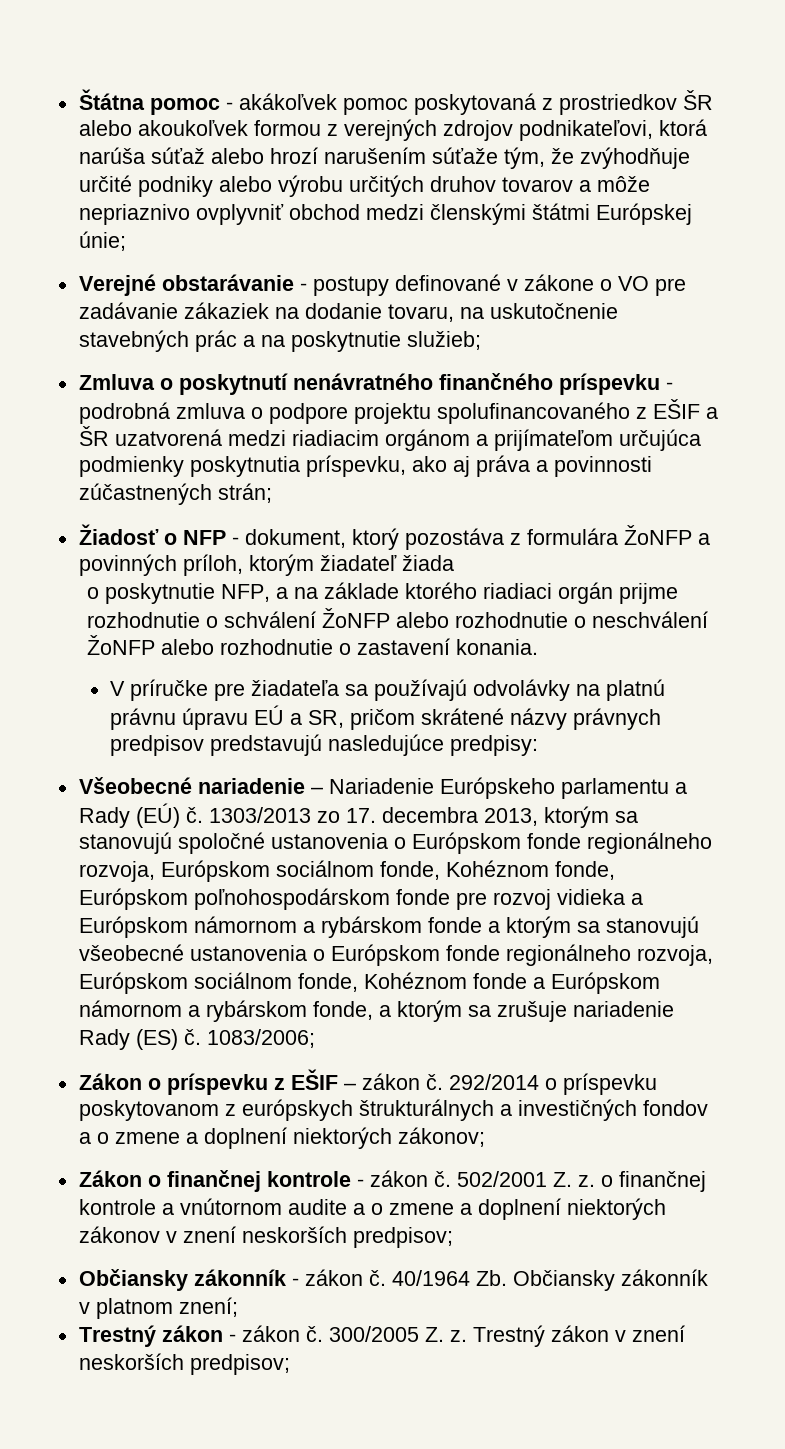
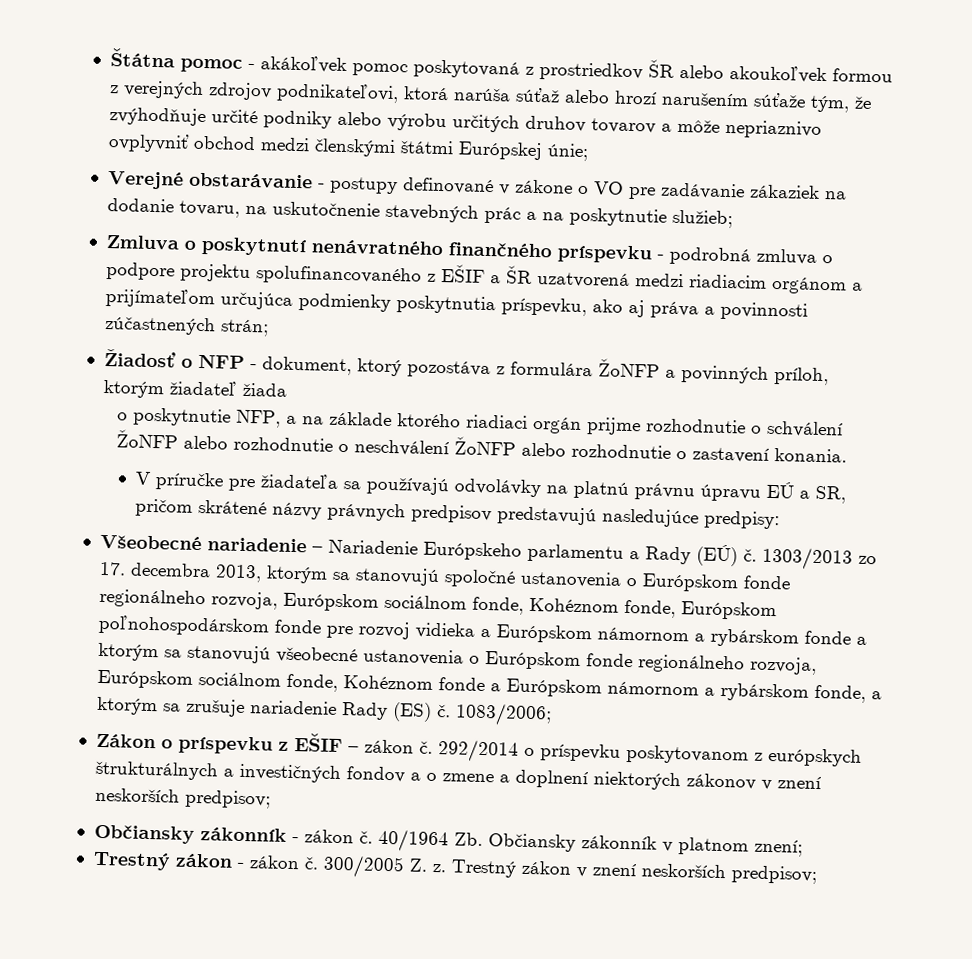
[397,1127,485,1147] [78,1170,706,1192] [78,1198,666,1220] zákonov; // Zákon o finančnej kontrole - zákon č. 502/2001 Z. z. o finančnej kontrole a vnútornom audite a o zmene a doplnení niektorých -> (681, 781) none

